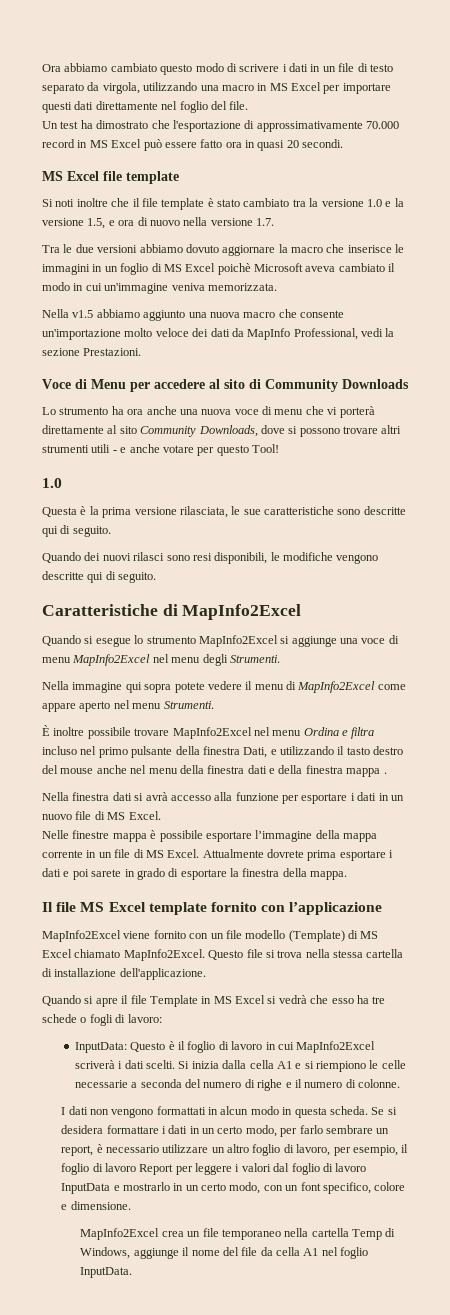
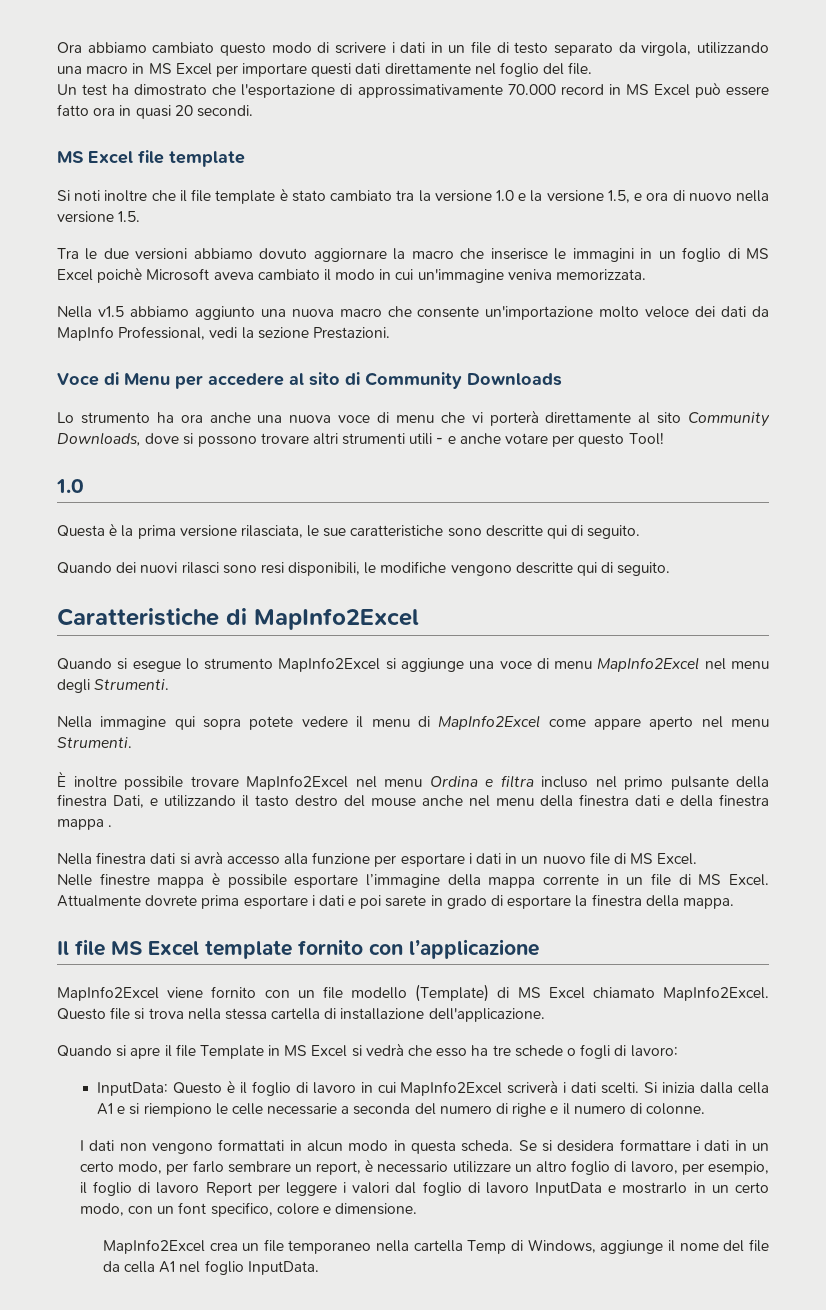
[256,218,274,226] 1.7. -> [118,211,141,222] 1.5.

